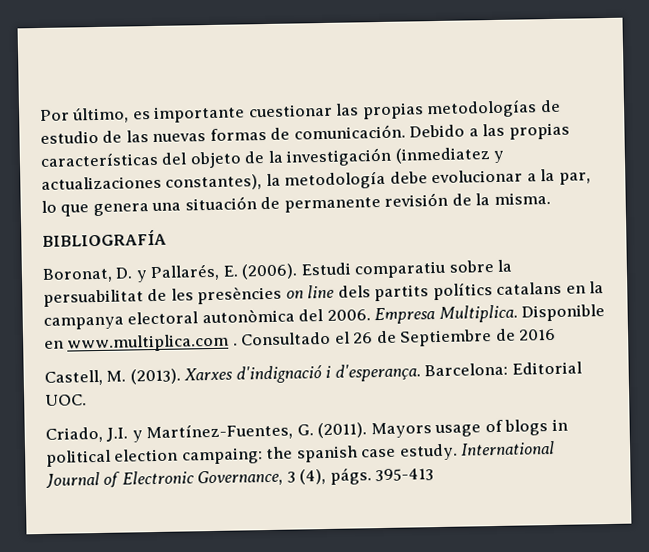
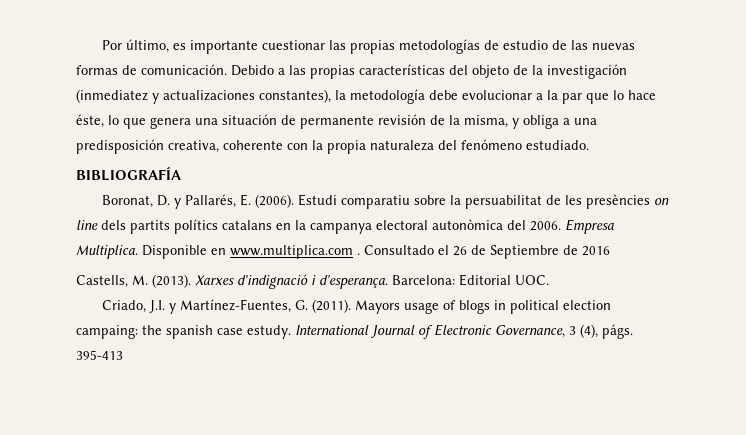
[558,172,591,185] par, -> [562,90,656,104] [76,114,104,128] par que lo hace éste,
[493,192,551,206] misma. -> [464,115,597,129] [76,139,589,154] misma, y obliga a una predisposición creativa, coherente con la propia naturaleza del fenómeno estudiado.
[44,369,103,386] Castell, -> [76,275,128,288] Castells,

